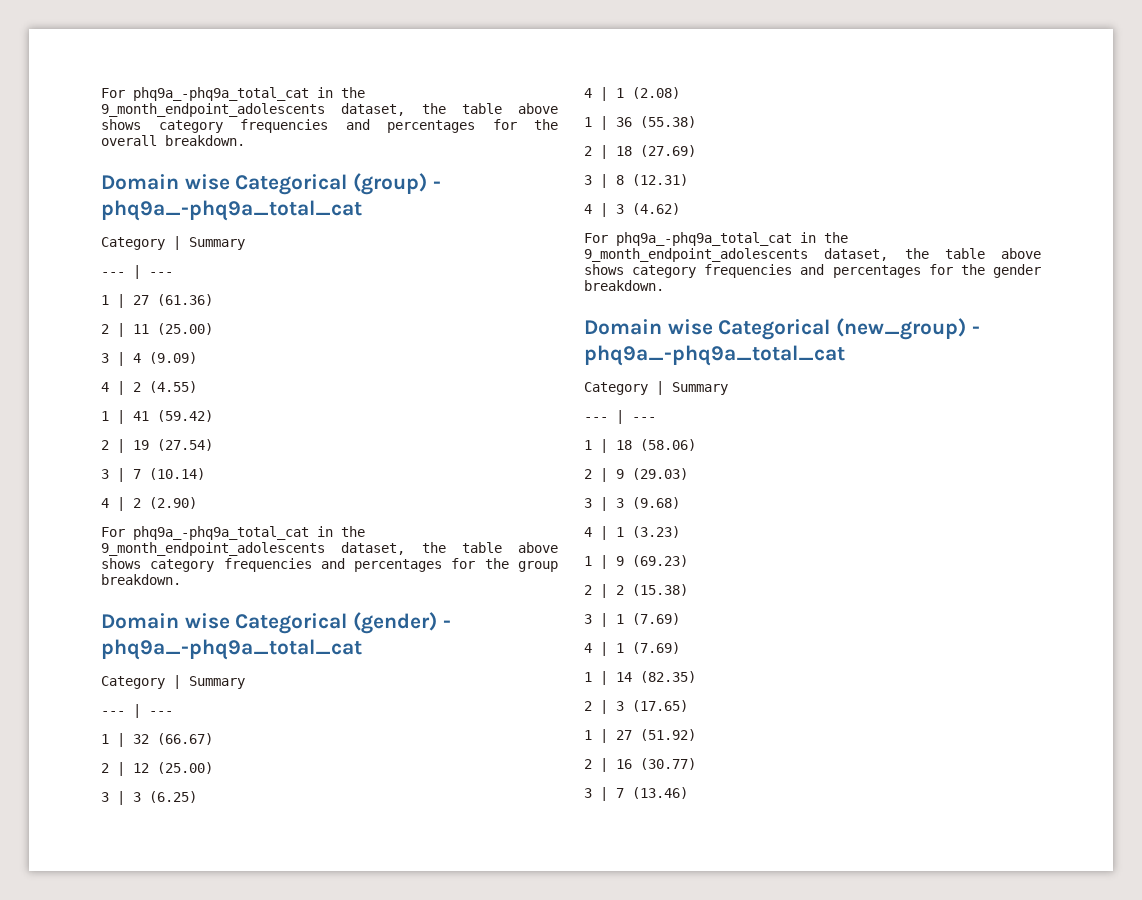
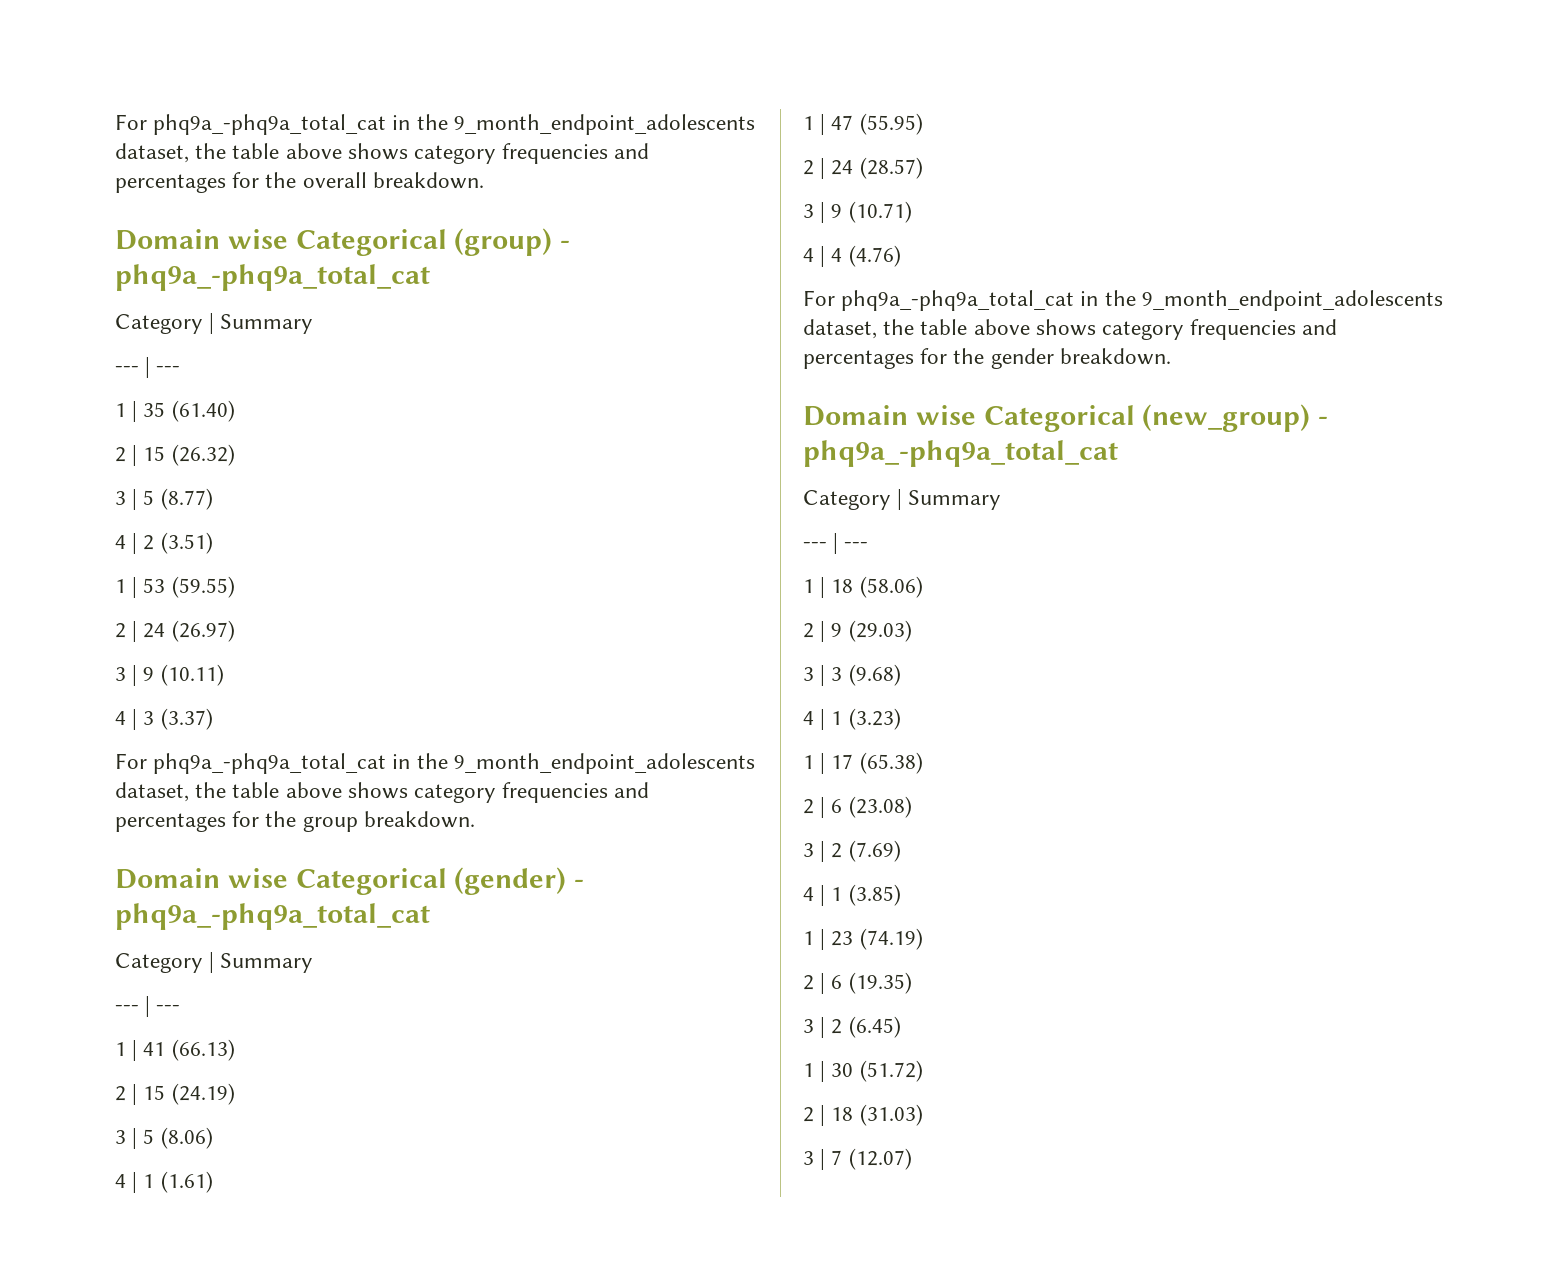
[133,294,213,306] [101,323,213,337] [101,352,197,366] [101,381,197,395] [101,410,213,424] [101,439,213,453] [101,468,205,482] [101,497,197,511] 27 (61.36) // 2 | 11 (25.00) // 3 | 4 (9.09) // 4 | 2 (4.55) // 1 | 41 (59.42) // 2 | 19 (27.54) // 3 | 7 (10.14) // 4 | 2 (2.90) -> [143,400,235,422] [115,444,235,466] [115,488,213,510] [115,532,213,554] [115,576,235,598] [115,620,235,642] [115,664,224,686] [115,708,213,730] 35 (61.40) // 2 | 15 (26.32) // 3 | 5 (8.77) // 4 | 2 (3.51) // 1 | 53 (59.55) // 2 | 24 (26.97) // 3 | 9 (10.11) // 4 | 3 (3.37)
[133,733,213,745] [101,762,213,776] [101,791,197,805] [584,87,680,101] [584,116,696,130] [584,145,696,159] [584,174,688,188] [584,203,680,217] 32 (66.67) // 2 | 12 (25.00) // 3 | 3 (6.25) // 4 | 1 (2.08) // 1 | 36 (55.38) // 2 | 18 (27.69) // 3 | 8 (12.31) // 4 | 3 (4.62) -> [143,1039,235,1061] [115,1083,235,1105] [115,1127,213,1149] [115,1171,213,1193] [803,113,923,135] [803,157,923,179] [803,201,912,223] [803,245,901,267] 41 (66.13) // 2 | 15 (24.19) // 3 | 5 (8.06) // 4 | 1 (1.61) // 1 | 47 (55.95) // 2 | 24 (28.57) // 3 | 9 (10.71) // 4 | 4 (4.76)
[616,555,688,567] [584,584,688,598] [584,613,624,627] 9 (69.23) // 2 | 2 (15.38) // 3 | 1 -> [831,752,923,774] [803,796,912,818] [803,841,843,862] 17 (65.38) // 2 | 6 (23.08) // 3 | 2
[632,642,680,654] [584,671,696,685] [584,700,688,714] [584,729,696,743] [584,758,696,772] [584,787,688,801] (7.69) // 1 | 14 (82.35) // 2 | 3 (17.65) // 1 | 27 (51.92) // 2 | 16 (30.77) // 3 | 7 (13.46) -> [848,884,901,906] [803,928,923,950] [803,972,912,994] [803,1016,901,1038] [803,1060,923,1082] [803,1104,923,1126] [803,1148,912,1170] (3.85) // 1 | 23 (74.19) // 2 | 6 (19.35) // 3 | 2 (6.45) // 1 | 30 (51.72) // 2 | 18 (31.03) // 3 | 7 (12.07)

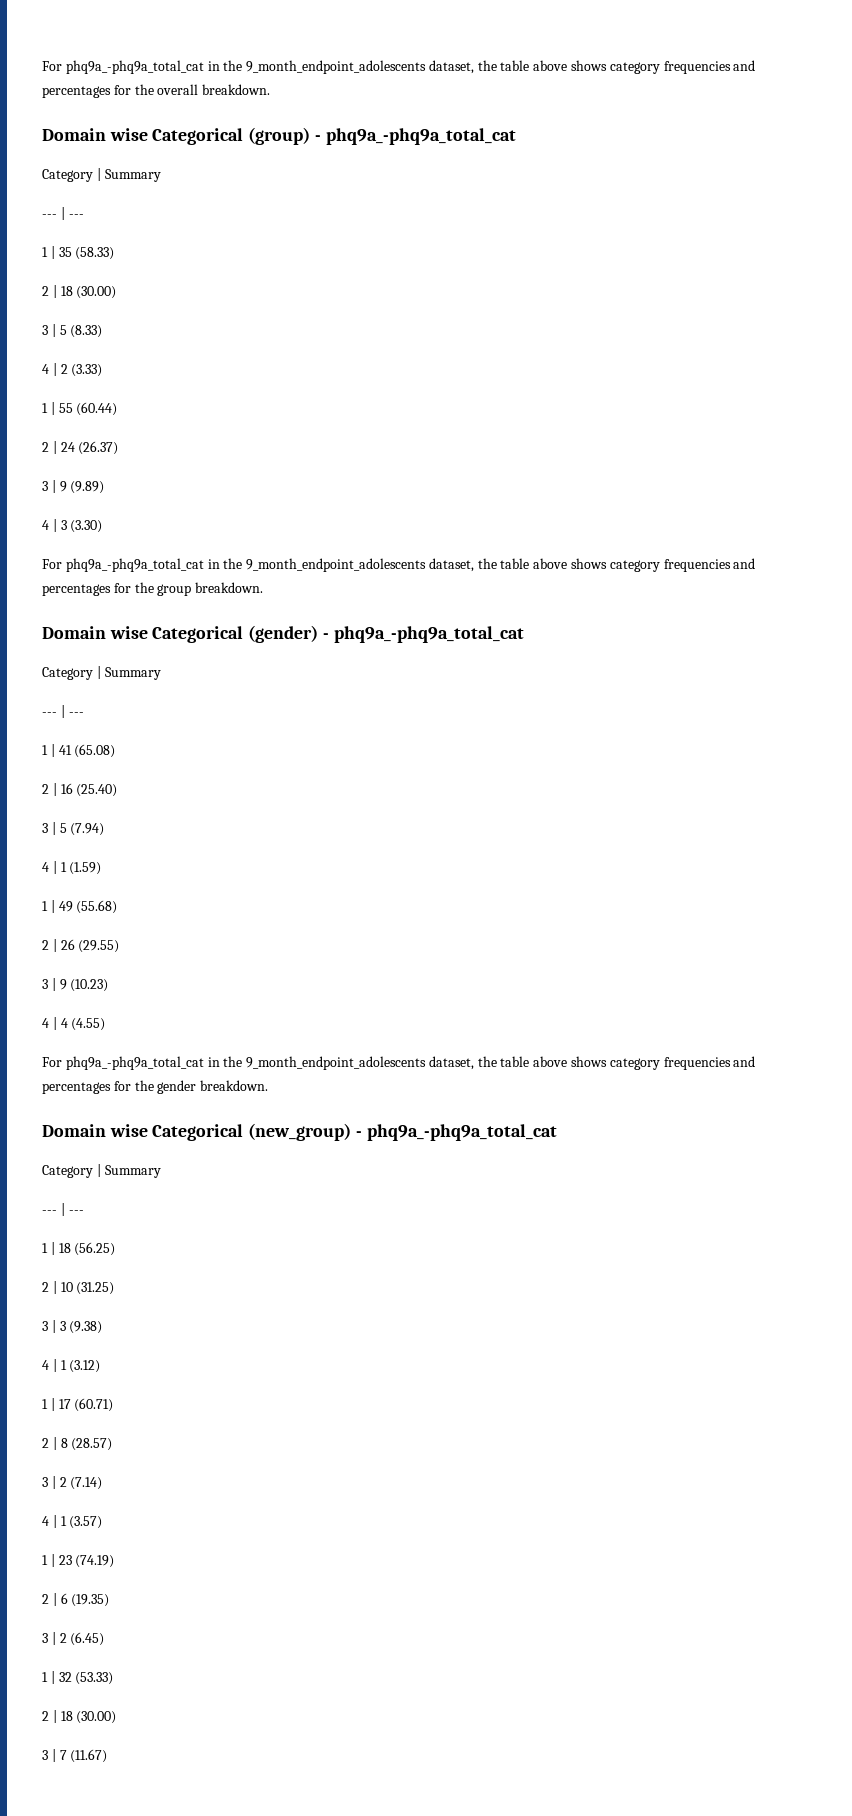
[171,400,235,422] [115,444,235,466] [115,488,213,510] (61.40) // 2 | 15 (26.32) // 3 | 5 (8.77) -> [75,247,115,260] [42,285,117,299] [42,324,103,338] (58.33) // 2 | 18 (30.00) // 3 | 5 (8.33)
[160,532,213,554] [115,576,235,598] [115,620,235,642] [115,664,224,686] (3.51) // 1 | 53 (59.55) // 2 | 24 (26.97) // 3 | 9 (10.11) -> [71,364,103,377] [42,402,118,416] [42,441,119,455] [42,480,105,494] (3.33) // 1 | 55 (60.44) // 2 | 24 (26.37) // 3 | 9 (9.89)
[160,708,213,730] (3.37) -> [70,520,103,533] (3.30)
[171,1039,235,1061] [115,1083,235,1105] [115,1127,213,1149] [115,1171,213,1193] [803,113,923,135] [803,157,923,179] [803,201,912,223] (66.13) // 2 | 15 (24.19) // 3 | 5 (8.06) // 4 | 1 (1.61) // 1 | 47 (55.95) // 2 | 24 (28.57) // 3 | 9 (10.71) -> [74,744,116,758] [42,783,118,797] [42,822,105,836] [42,861,102,875] [42,900,118,914] [42,939,120,953] [42,978,109,992] (65.08) // 2 | 16 (25.40) // 3 | 5 (7.94) // 4 | 1 (1.59) // 1 | 49 (55.68) // 2 | 26 (29.55) // 3 | 9 (10.23)
[848,245,901,267] (4.76) -> [71,1018,106,1031] (4.55)
[859,576,923,598] [803,620,912,642] (58.06) // 2 | 9 (29.03) -> [74,1242,116,1256] [42,1281,115,1295] (56.25) // 2 | 10 (31.25)
[848,664,901,686] [803,708,901,730] (9.68) // 4 | 1 (3.23) -> [69,1321,103,1334] [42,1359,101,1373] (9.38) // 4 | 1 (3.12)
[859,752,923,774] [803,796,912,818] [803,840,901,862] [803,884,901,906] (65.38) // 2 | 6 (23.08) // 3 | 2 (7.69) // 4 | 1 (3.85) -> [74,1398,114,1412] [42,1437,113,1451] [42,1476,103,1490] [42,1515,103,1529] (60.71) // 2 | 8 (28.57) // 3 | 2 (7.14) // 4 | 1 (3.57)
[831,1060,923,1082] [803,1104,923,1126] 30 (51.72) // 2 | 18 (31.03) -> [58,1672,114,1685] [42,1710,117,1724] 32 (53.33) // 2 | 18 (30.00)
[848,1148,912,1170] (12.07) -> [70,1749,108,1763] (11.67)

